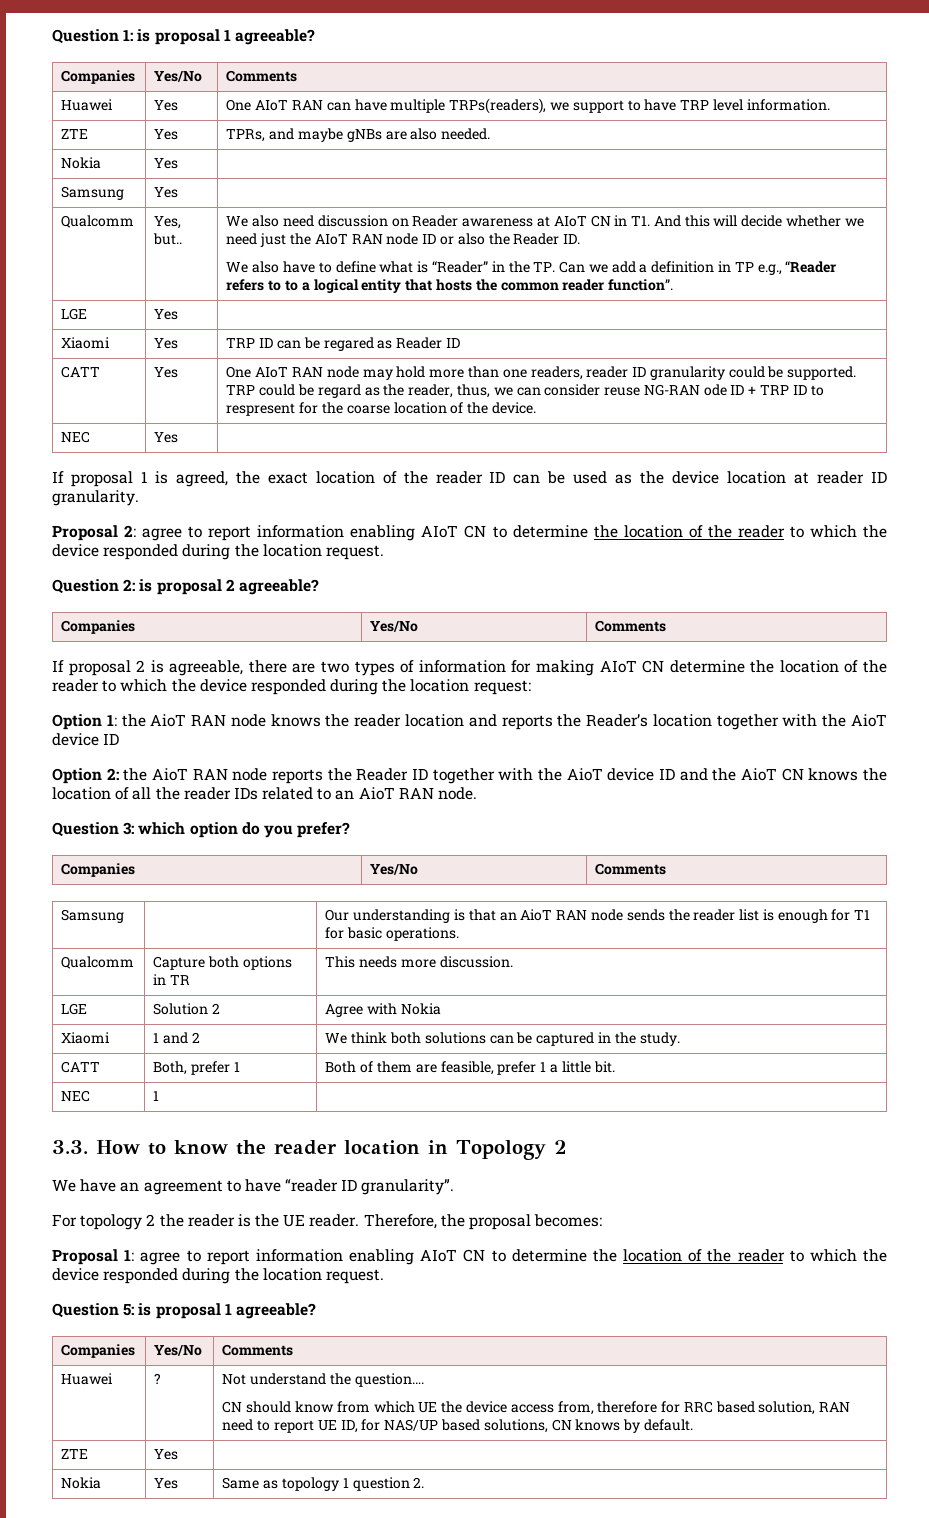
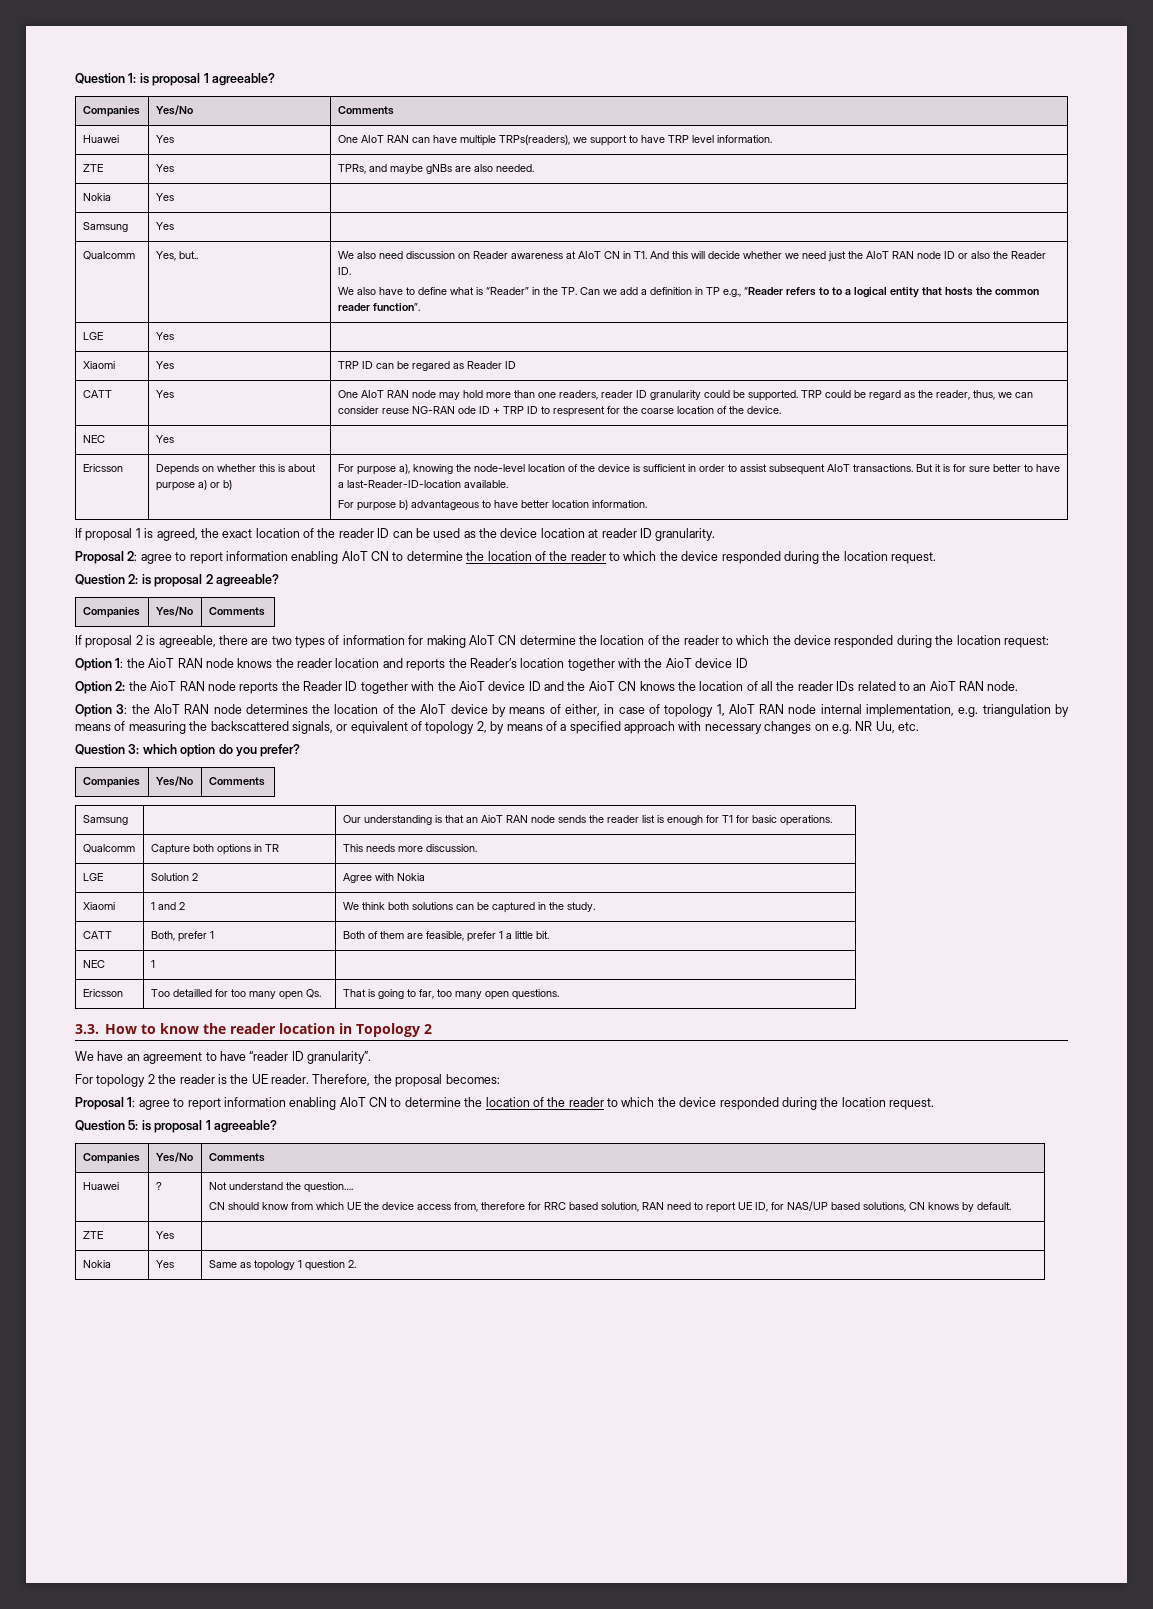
(179, 437) none -> [82,464,123,472] [155,464,316,475] [155,480,232,491] [337,464,1060,475] [337,480,508,488] [337,500,647,511] // Ericsson | Depends on whether this is about purpose a) or b) | For purpose a), knowing the node-level location of the device is sufficient in order to assist subsequent AIoT transactions. But it is for sure better to have a last-Reader-ID-location available. // For purpose b) advantageous to have better location information.
(478, 793) none -> [75,704,1069,717] [75,721,919,734] // Option 3: the AIoT RAN node determines the location of the AIoT device by means of either, in case of topology 1, AIoT RAN node internal implementation, e.g. triangulation by means of measuring the backscattered signals, or equivalent of topology 2, by means of a specified approach with necessary changes on e.g. NR Uu, etc.
(160, 1096) none -> [82,989,123,997] [150,989,321,1000] [342,989,559,1000] // Ericsson | Too detailled for too many open Qs. | That is going to far, too many open questions.

